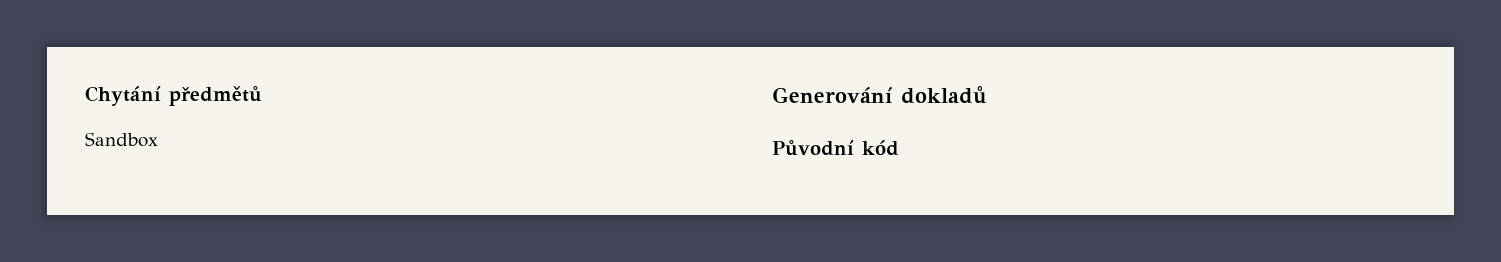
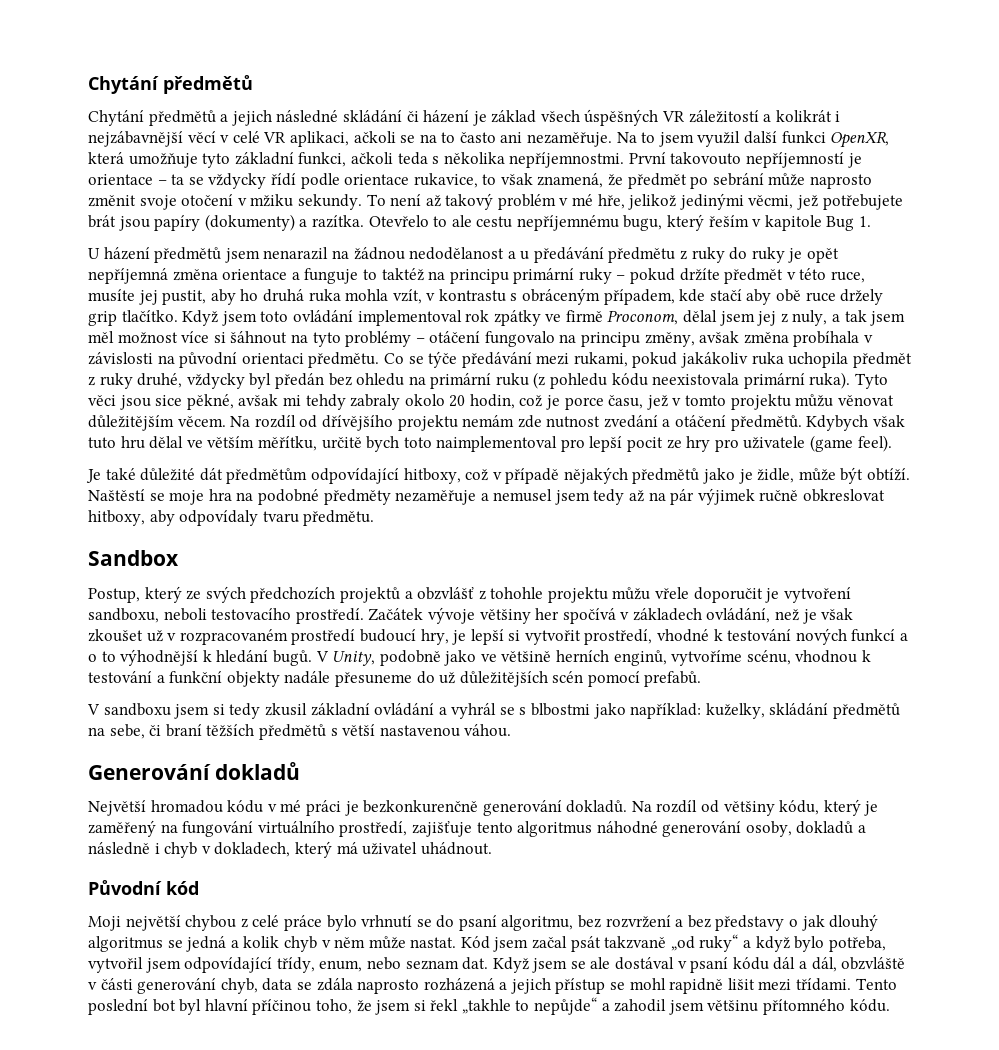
[85,132,158,147] [772,86,987,104] [772,139,899,156] Sandbox // Generování dokladů // Původní kód -> [88,109,841,126] [88,131,890,148] [88,152,862,168] [88,173,873,189] [88,193,903,210] [88,214,872,231] [88,247,840,263] [88,268,866,284] [88,288,884,305] [88,310,906,326] [88,331,874,347] [88,351,912,368] [88,372,889,389] [88,394,894,410] [88,415,905,431] [88,435,892,452] [86,467,911,484] [88,488,886,505] [88,510,375,526] [88,550,179,566] [88,586,851,603] [88,607,854,624] [88,628,909,645] [88,649,872,666] [88,671,702,687] [87,703,901,719] [88,724,512,740] [88,762,300,780] [88,799,879,816] [88,820,867,837] [88,841,492,858] [88,880,199,895] [88,914,879,931] [88,934,886,952] [88,957,906,973] [88,978,897,994] [88,997,890,1015] Chytání předmětů a jejich následné skládání či házení je základ všech úspěšných VR záležitostí a kolikrát i nejzábavnější věcí v celé VR aplikaci, ačkoli se na to často ani nezaměřuje. Na to jsem využil další funkci OpenXR, která umožňuje tyto základní funkci, ačkoli teda s několika nepříjemnostmi. První takovouto nepříjemností je orientace – ta se vždycky řídí podle orientace rukavice, to však znamená, že předmět po sebrání může naprosto změnit svoje otočení v mžiku sekundy. To není až takový problém v mé hře, jelikož jedinými věcmi, jež potřebujete brát jsou papíry (dokumenty) a razítka. Otevřelo to ale cestu nepříjemnému bugu, který řeším v kapitole Bug 1. // U házení předmětů jsem nenarazil na žádnou nedodělanost a u předávání předmětu z ruky do ruky je opět nepříjemná změna orientace a funguje to taktéž na principu primární ruky – pokud držíte předmět v této ruce, musíte jej pustit, aby ho druhá ruka mohla vzít, v kontrastu s obráceným případem, kde stačí aby obě ruce držely grip tlačítko. Když jsem toto ovládání implementoval rok zpátky ve firmě Proconom, dělal jsem jej z nuly, a tak jsem měl možnost více si šáhnout na tyto problémy – otáčení fungovalo na principu změny, avšak změna probíhala v závislosti na původní orientaci předmětu. Co se týče předávání mezi rukami, pokud jakákoliv ruka uchopila předmět z ruky druhé, vždycky byl předán bez ohledu na primární ruku (z pohledu kódu neexistovala primární ruka). Tyto věci jsou sice pěkné, avšak mi tehdy zabraly okolo 20 hodin, což je porce času, jež v tomto projektu můžu věnovat důležitějším věcem. Na rozdíl od dřívějšího projektu nemám zde nutnost zvedání a otáčení předmětů. Kdybych však tuto hru dělal ve větším měřítku, určitě bych toto naimplementoval pro lepší pocit ze hry pro uživatele (game feel). // Je také důležité dát předmětům odpovídající hitboxy, což v případě nějakých předmětů jako je židle, může být obtíží. Naštěstí se moje hra na podobné předměty nezaměřuje a nemusel jsem tedy až na pár výjimek ručně obkreslovat hitboxy, aby odpovídaly tvaru předmětu. // Sandbox // Postup, který ze svých předchozích projektů a obzvlášť z tohohle projektu můžu vřele doporučit je vytvoření sandboxu, neboli testovacího prostředí. Začátek vývoje většiny her spočívá v základech ovládání, než je však zkoušet už v rozpracovaném prostředí budoucí hry, je lepší si vytvořit prostředí, vhodné k testování nových funkcí a o to výhodnější k hledání bugů. V Unity, podobně jako ve většině herních enginů, vytvoříme scénu, vhodnou k testování a funkční objekty nadále přesuneme do už důležitějších scén pomocí prefabů. // V sandboxu jsem si tedy zkusil základní ovládání a vyhrál se s blbostmi jako například: kuželky, skládání předmětů na sebe, či braní těžších předmětů s větší nastavenou váhou. // Generování dokladů // Největší hromadou kódu v mé práci je bezkonkurenčně generování dokladů. Na rozdíl od většiny kódu, který je zaměřený na fungování virtuálního prostředí, zajišťuje tento algoritmus náhodné generování osoby, dokladů a následně i chyb v dokladech, který má uživatel uhádnout. // Původní kód // Moji největší chybou z celé práce bylo vrhnutí se do psaní algoritmu, bez rozvržení a bez představy o jak dlouhý algoritmus se jedná a kolik chyb v něm může nastat. Kód jsem začal psát takzvaně „od ruky“ a když bylo potřeba, vytvořil jsem odpovídající třídy, enum, nebo seznam dat. Když jsem se ale dostával v psaní kódu dál a dál, obzvláště v části generování chyb, data se zdála naprosto rozházená a jejich přístup se mohl rapidně lišit mezi třídami. Tento poslední bot byl hlavní příčinou toho, že jsem si řekl „takhle to nepůjde“ a zahodil jsem většinu přítomného kódu.

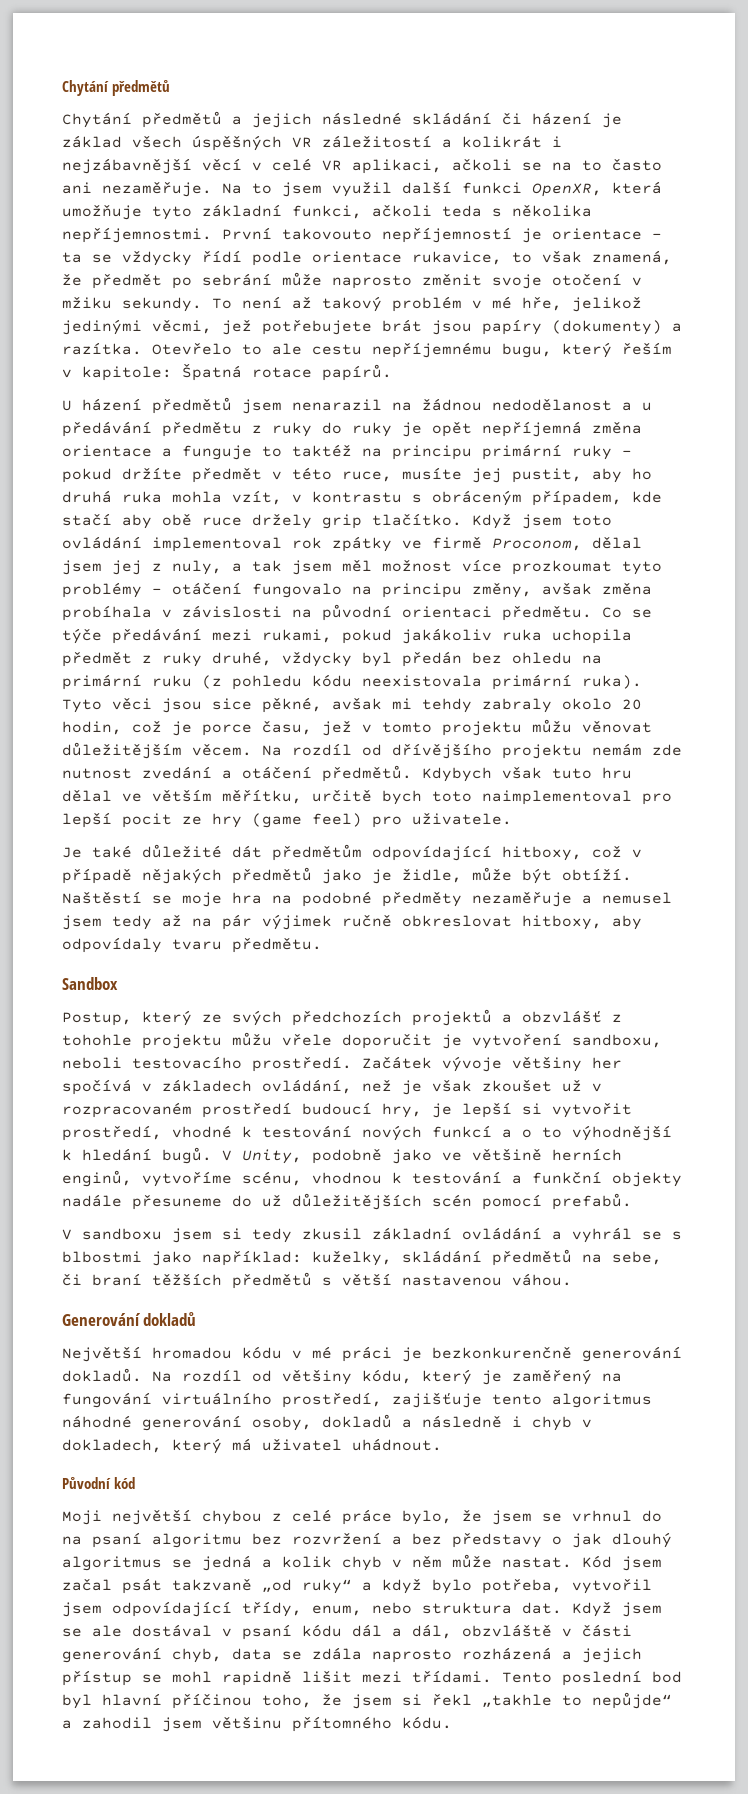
[764,215,872,231] kapitole Bug 1. -> [82,363,392,381] kapitole: Špatná rotace papírů.
[213,331,308,344] si šáhnout na -> [512,560,612,575] prozkoumat
[714,435,892,452] pro uživatele (game feel). -> [252,813,512,828] (game feel) pro uživatele.
[326,915,574,931] bylo vrhnutí se do psaní algoritmu, -> [402,1510,662,1525] [62,1532,242,1548] bylo, že jsem se vrhnul do na psaní algoritmu
[405,960,459,970] seznam -> [422,1602,512,1614] struktura
[152,999,176,1012] bot -> [652,1671,682,1683] bod

